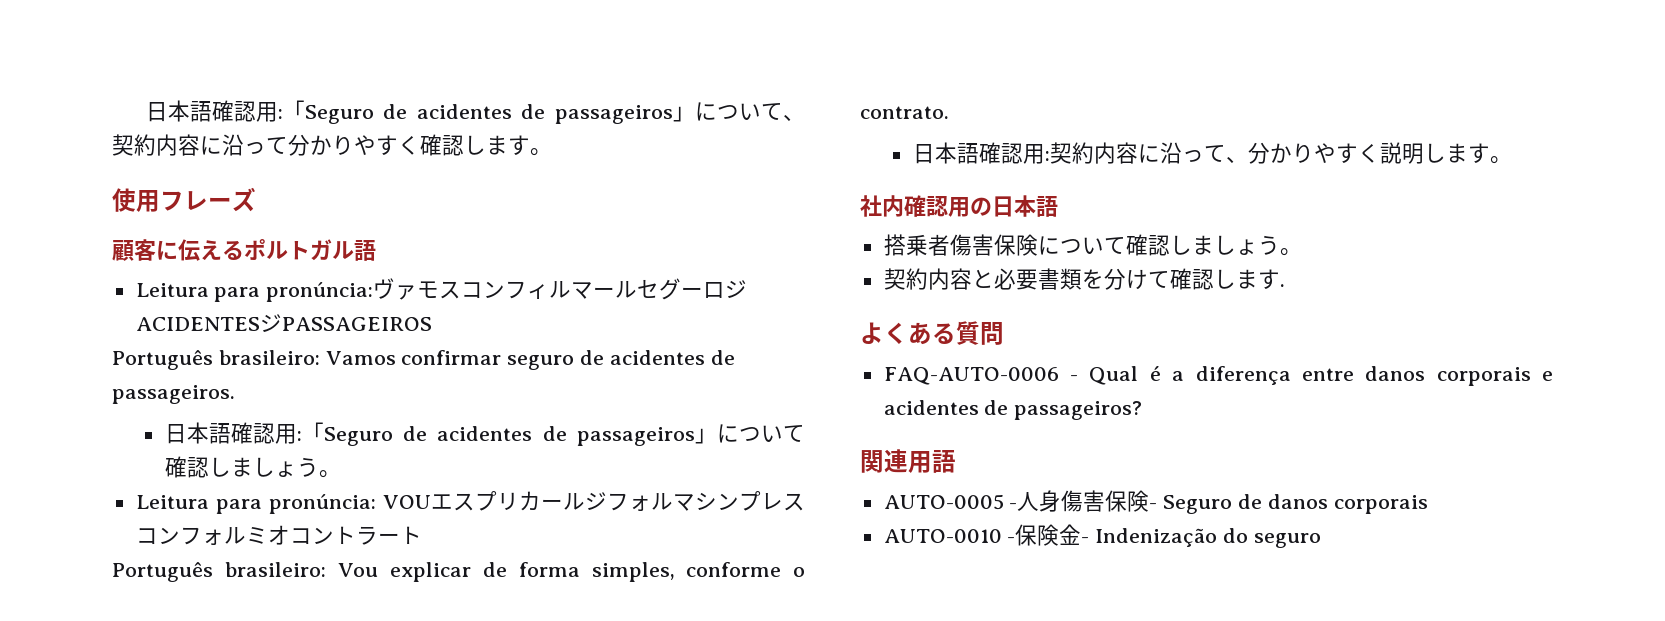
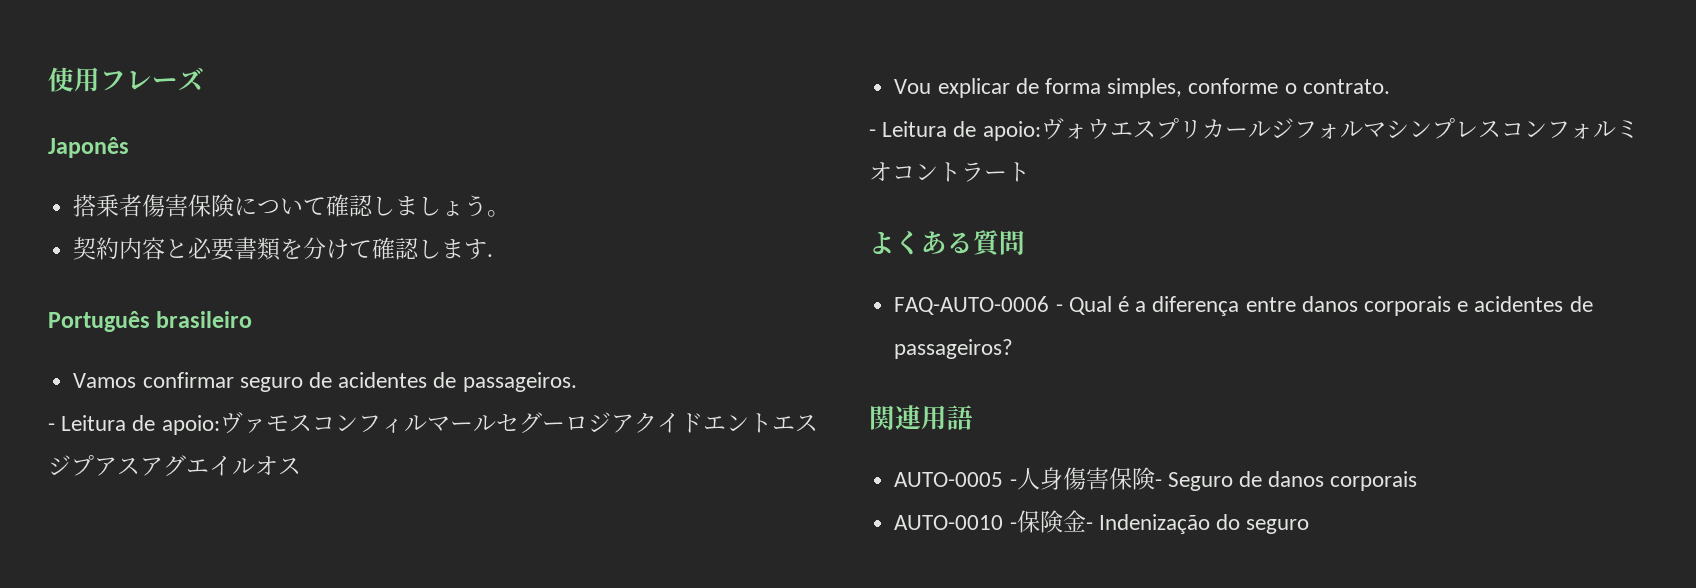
[145,100,805,124] [112,134,552,156] [112,187,256,212] [112,239,376,261] [135,278,748,302] [135,314,432,332] [112,350,735,370] [112,385,235,404] [164,422,805,446] [164,456,341,478] [135,491,805,514] [135,525,422,545] [112,562,805,582] [860,106,949,119] [912,142,1512,164] [860,195,1058,217] 日本語確認用:「Seguro de acidentes de passageiros」について、契約内容に沿って分かりやすく確認します。 // 使用フレーズ // 顧客に伝えるポルトガル語 // Leitura para pronúncia:ヴァモスコンフィルマールセグーロジACIDENTESジPASSAGEIROS // Português brasileiro: Vamos confirmar seguro de acidentes de passageiros. // 日本語確認用:「Seguro de acidentes de passageiros」について確認しましょう。 // Leitura para pronúncia: VOUエスプリカールジフォルマシンプレスコンフォルミオコントラート // Português brasileiro: Vou explicar de forma simples, conforme o contrato. // 日本語確認用:契約内容に沿って、分かりやすく説明します。 // 社内確認用の日本語 -> [48,67,204,92] [48,137,129,158] 使用フレーズ // Japonês
(1285, 285) none -> [48,311,253,332] [73,372,577,392] [48,412,818,435] [48,455,301,477] [894,78,1390,98] [869,118,1639,141] [869,162,1030,182] // Português brasileiro // Vamos confirmar seguro de acidentes de passageiros. // - Leitura de apoio:ヴァモスコンフィルマールセグーロジアクイドエントエスジプアスアグエイルオス // Vou explicar de forma simples, conforme o contrato. // - Leitura de apoio:ヴォウエスプリカールジフォルマシンプレスコンフォルミオコントラート

